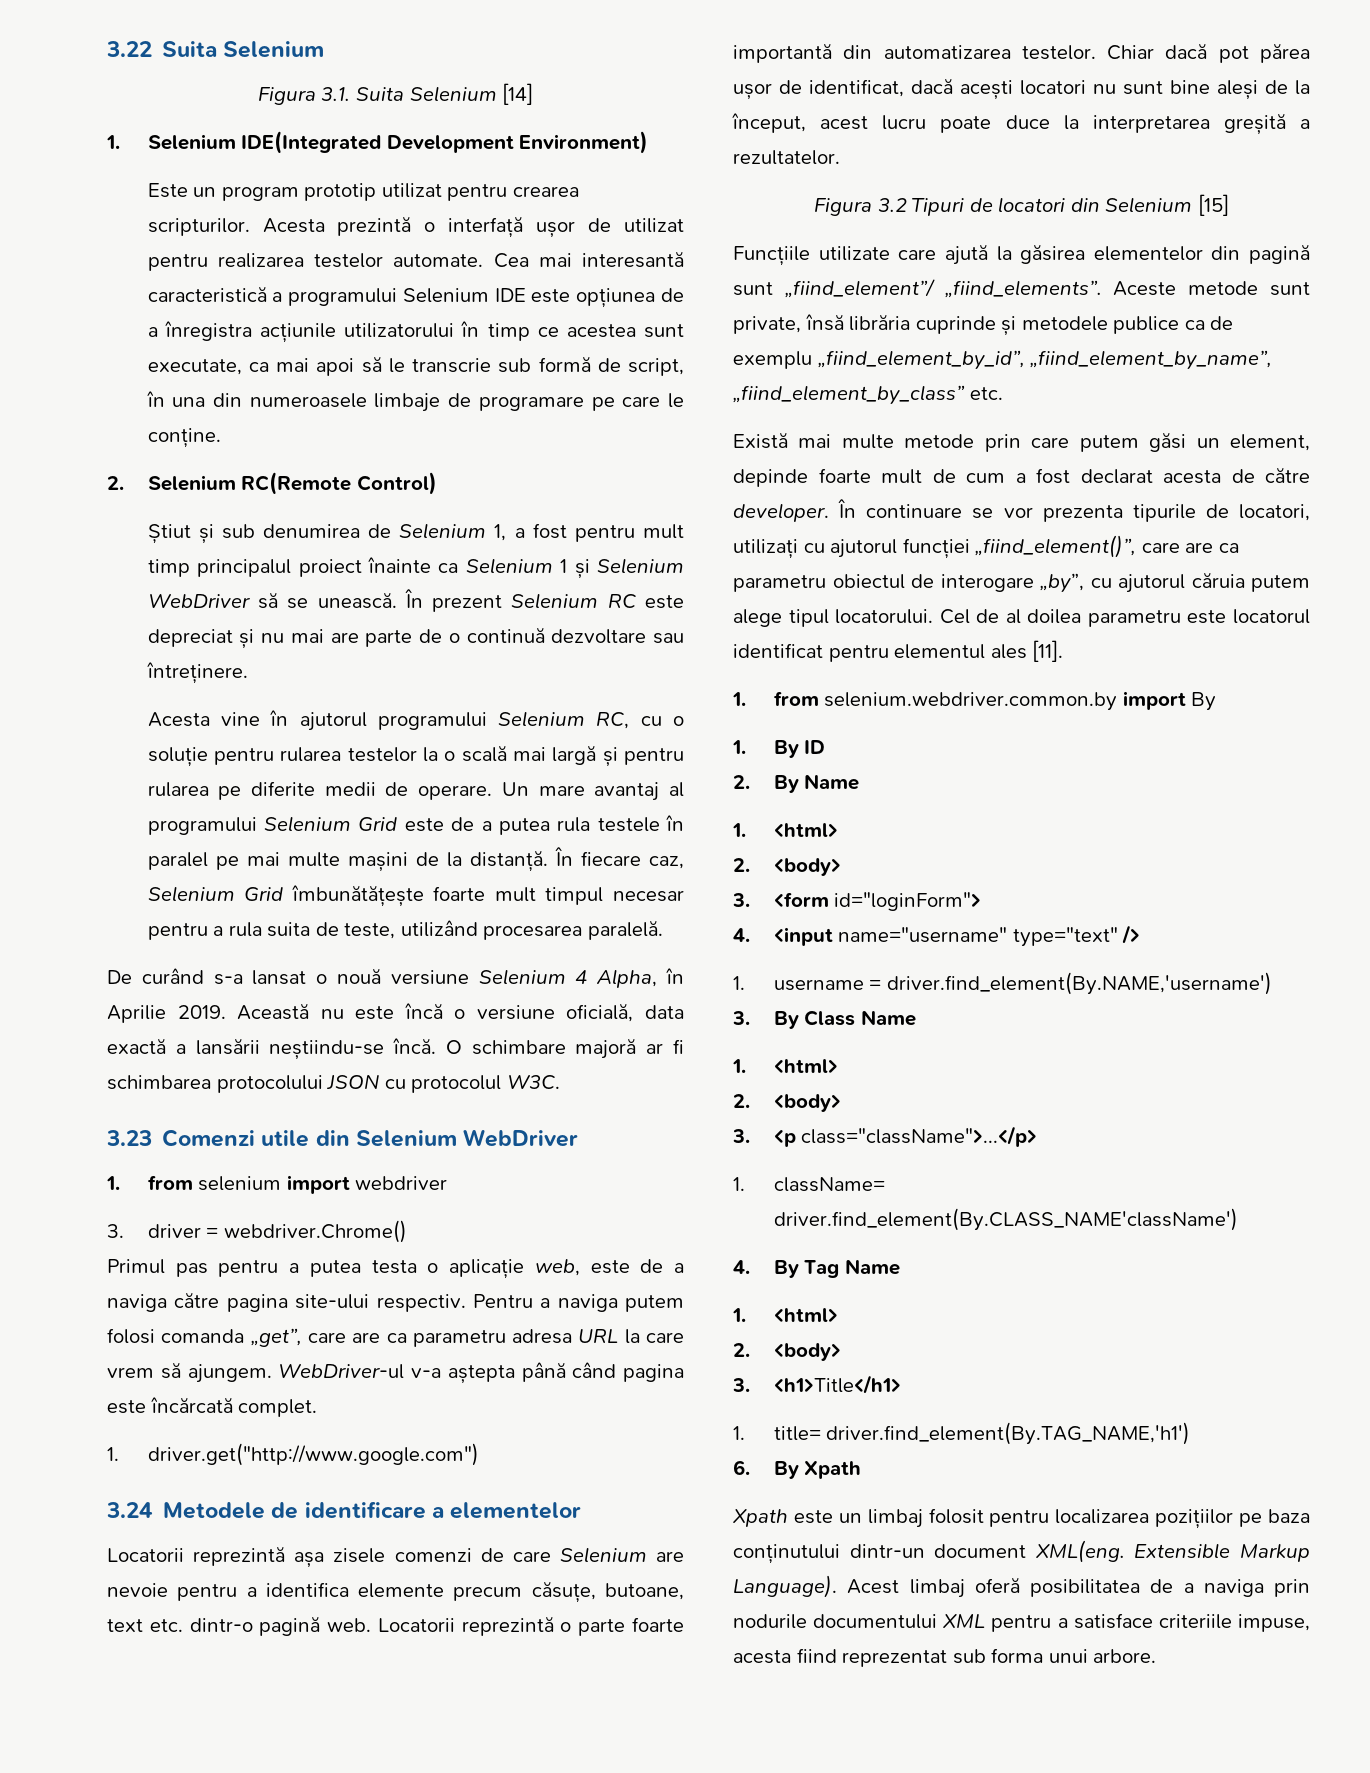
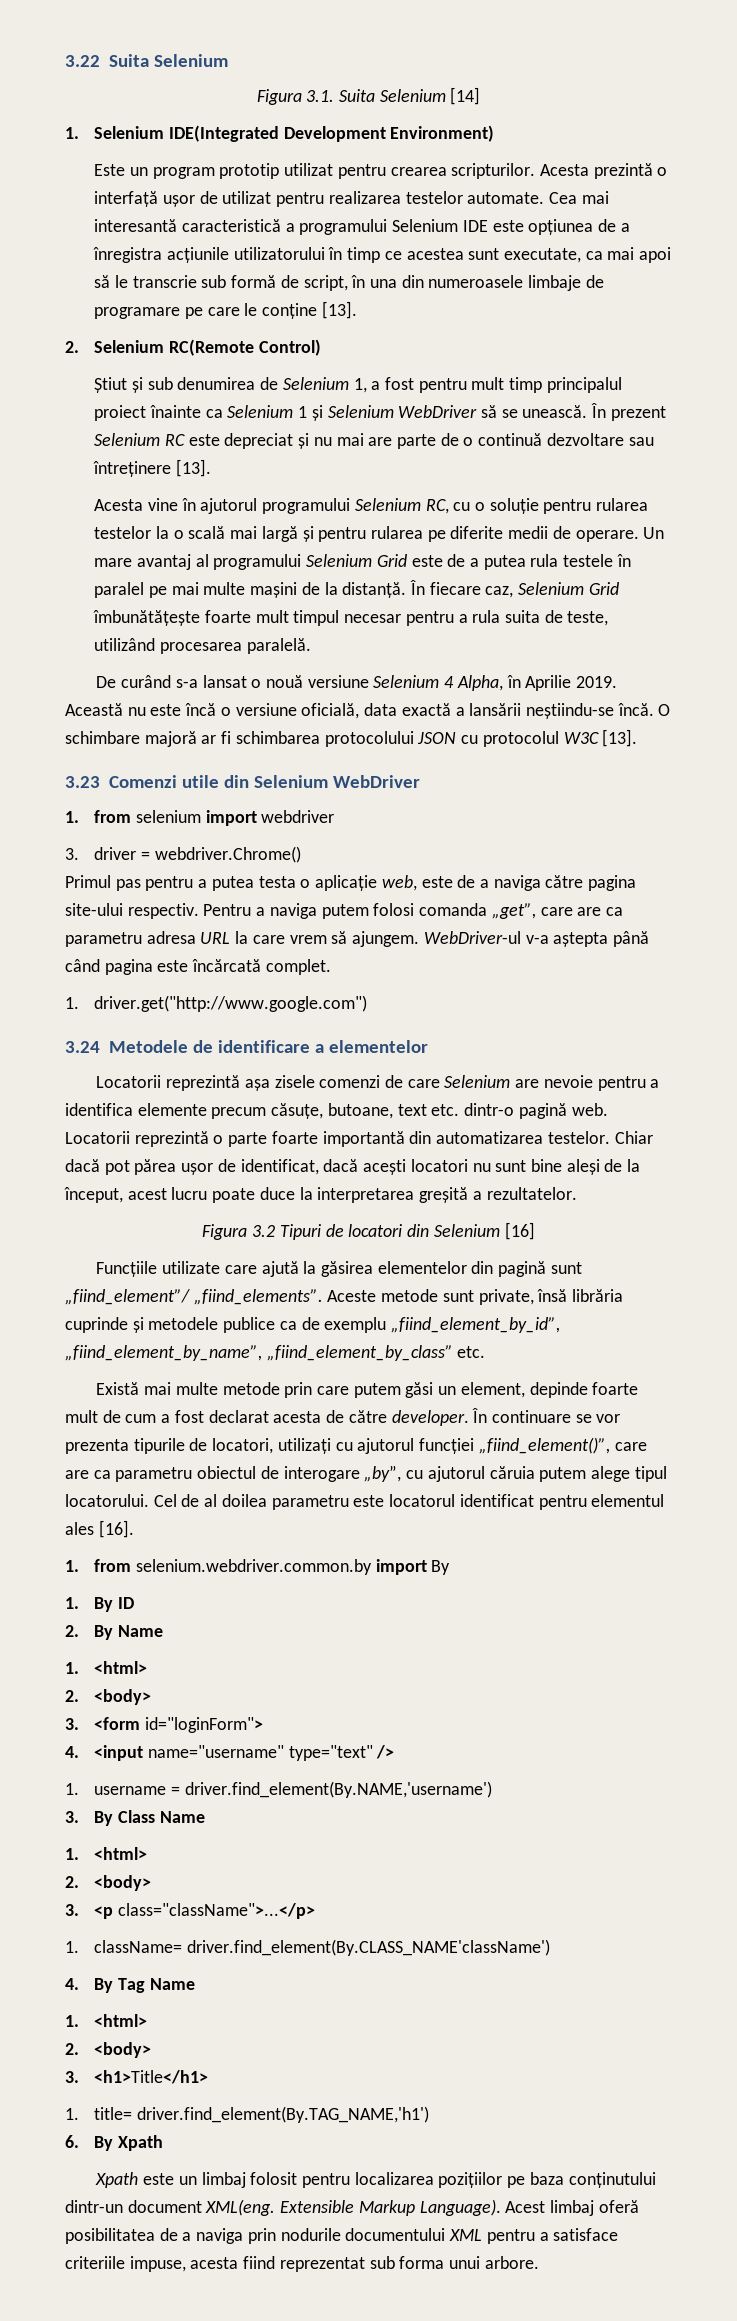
[147,428,221,448] conține. -> [262,301,357,319] conține [13].
[146,662,248,684] întreținere. -> [93,459,211,477] întreținere [13].
[506,1075,560,1089] W3C. -> [563,729,638,747] W3C [13].
[1197,194,1229,216] [15] -> [504,1222,535,1240] [16]
[1032,640,1064,662] [11]. -> [98,1520,134,1538] [16].

